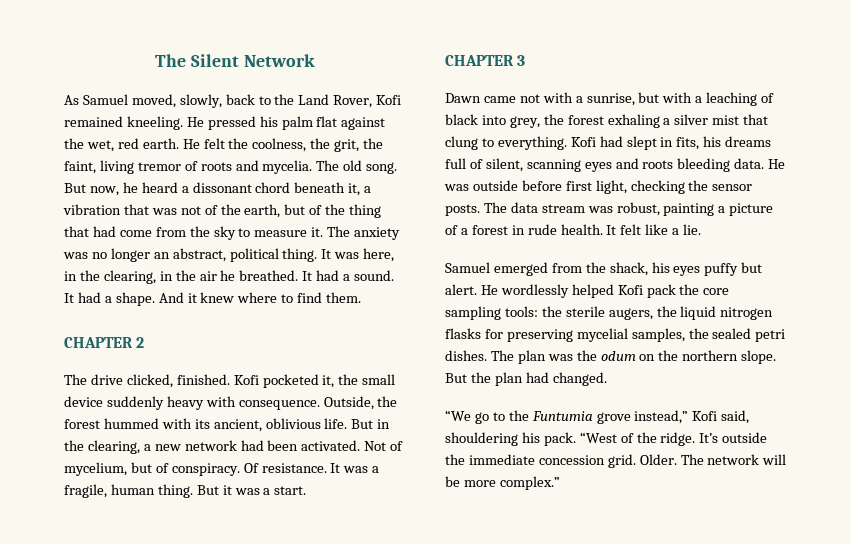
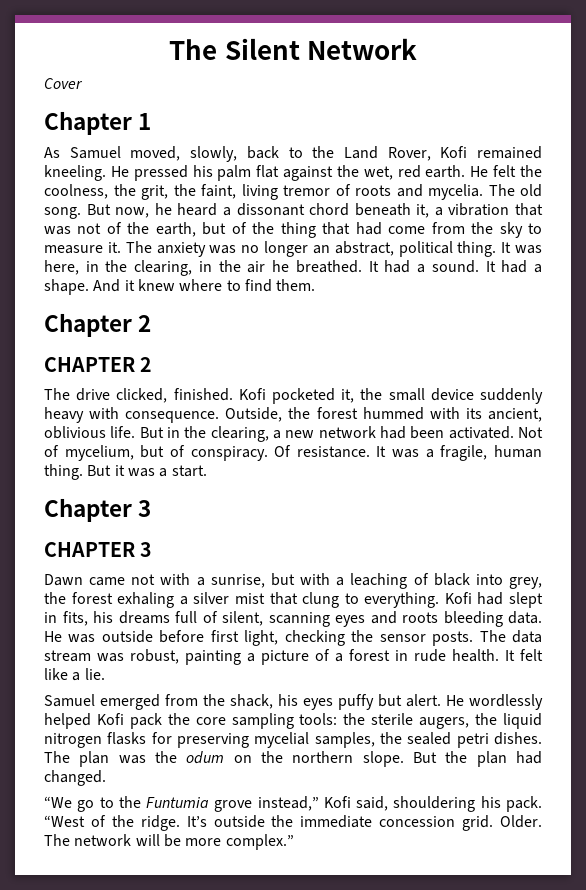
(315, 60) none -> [44,78,83,89] [44,111,152,135] // Cover // Chapter 1
(362, 297) none -> [44,313,152,337] // Chapter 2
(307, 490) none -> [44,498,152,522] // Chapter 3

